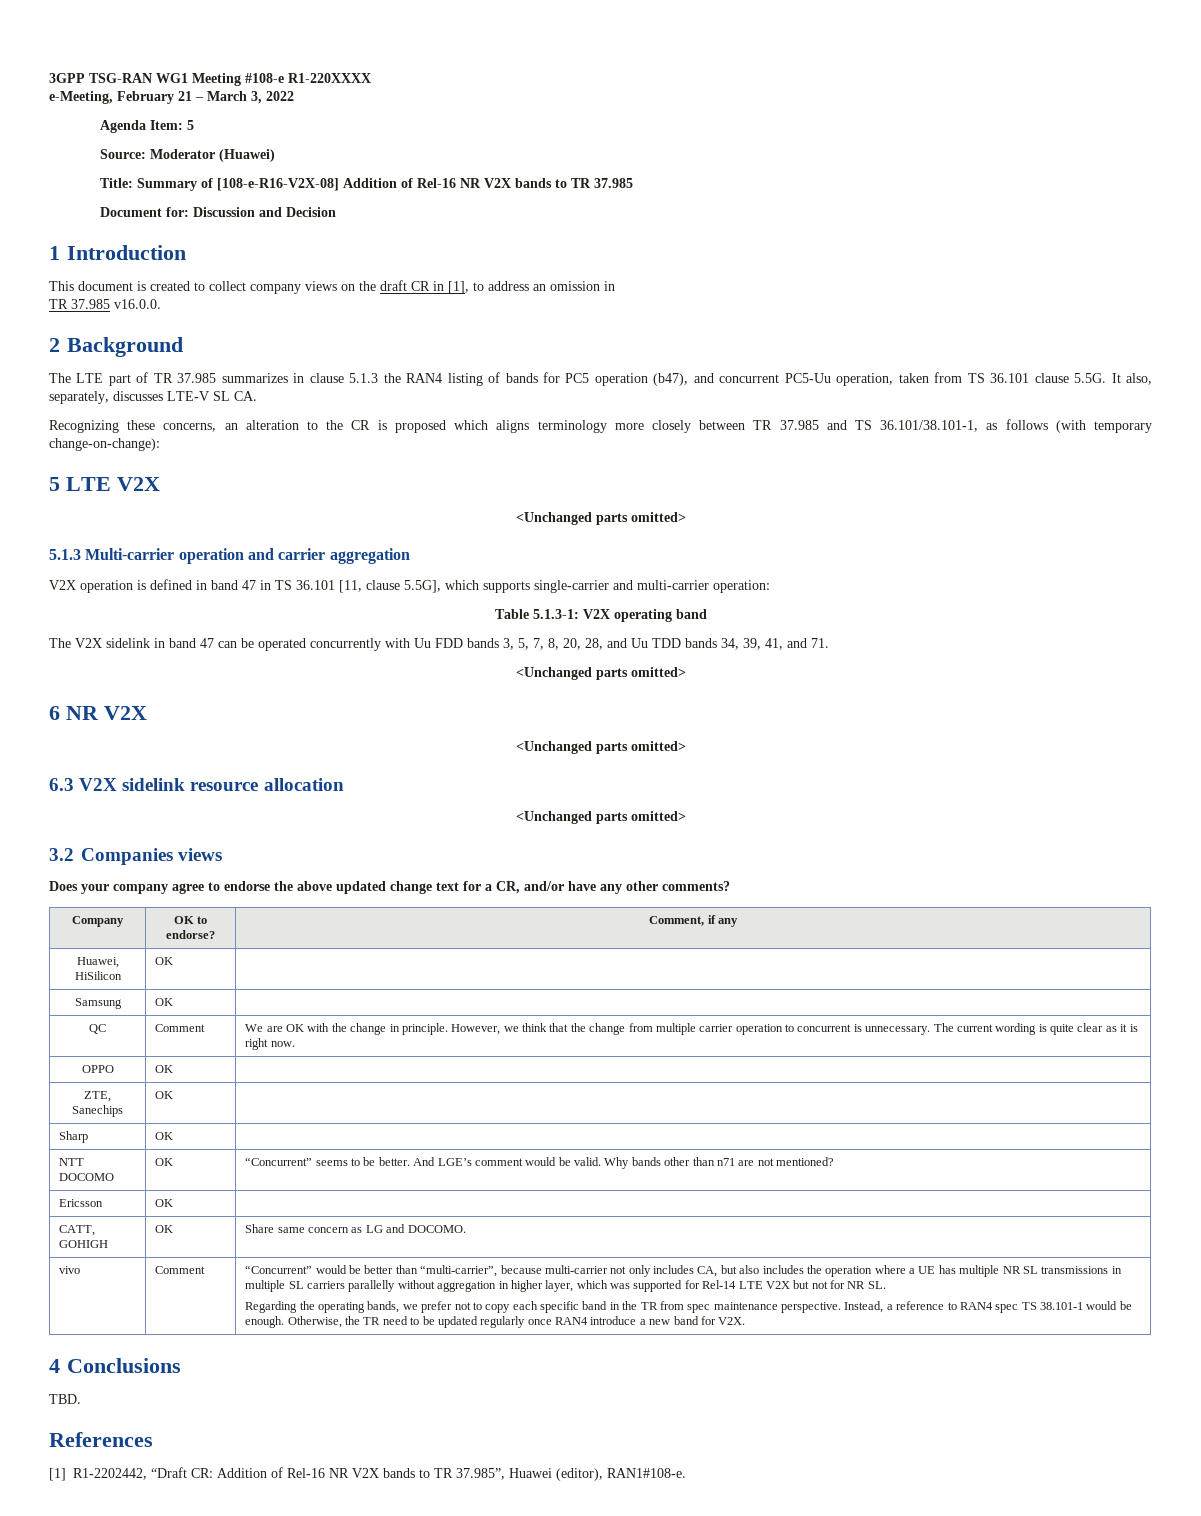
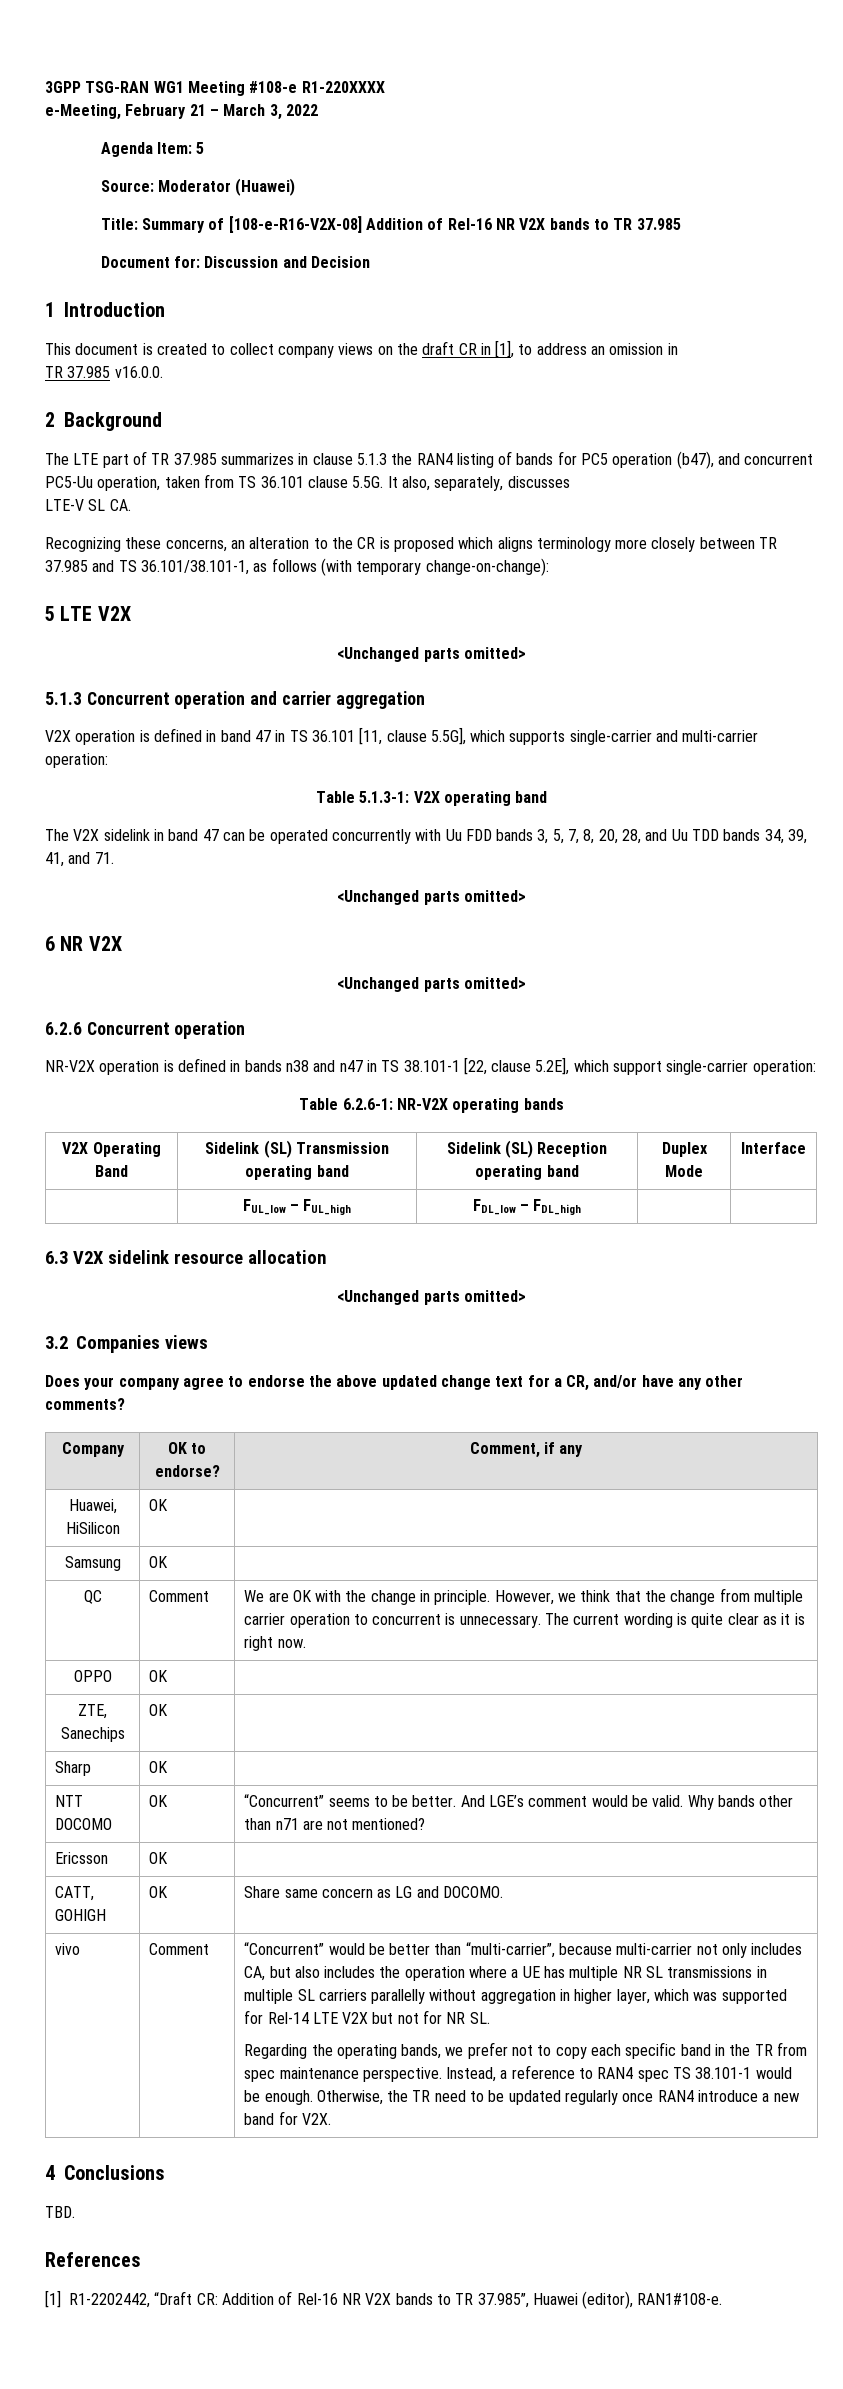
(163, 396) none -> (570, 482) //
[85,548,175,560] Multi-carrier -> [86,692,170,705] Concurrent
(686, 746) none -> [45,1021,246,1039] [45,1057,816,1075] [299,1098,564,1113] [62,1142,161,1157] [95,1165,128,1177] [205,1140,389,1158] [245,1165,349,1180] [446,1140,608,1158] [475,1165,579,1180] [661,1142,708,1157] [665,1165,703,1177] [741,1142,806,1154] [242,1199,352,1215] [472,1199,582,1215] // 6.2.6 Concurrent operation // NR-V2X operation is defined in bands n38 and n47 in TS 38.101-1 [22, clause 5.2E], which support single-carrier operation: // Table 6.2.6-1: NR-V2X operating bands // V2X Operating Band | Sidelink (SL) Transmission operating band | Sidelink (SL) Reception operating band | Duplex Mode | Interface // | FUL_low – FUL_high | FDL_low – FDL_high | |

